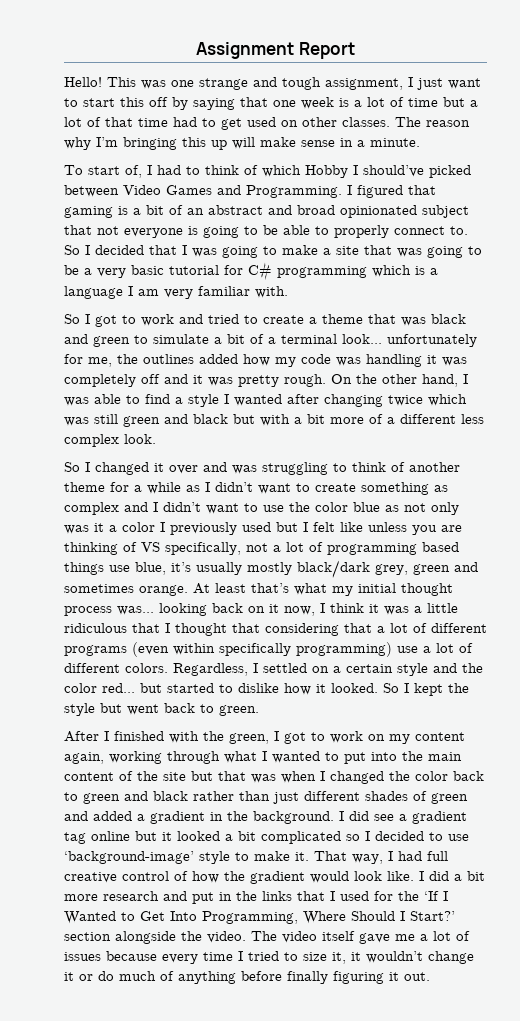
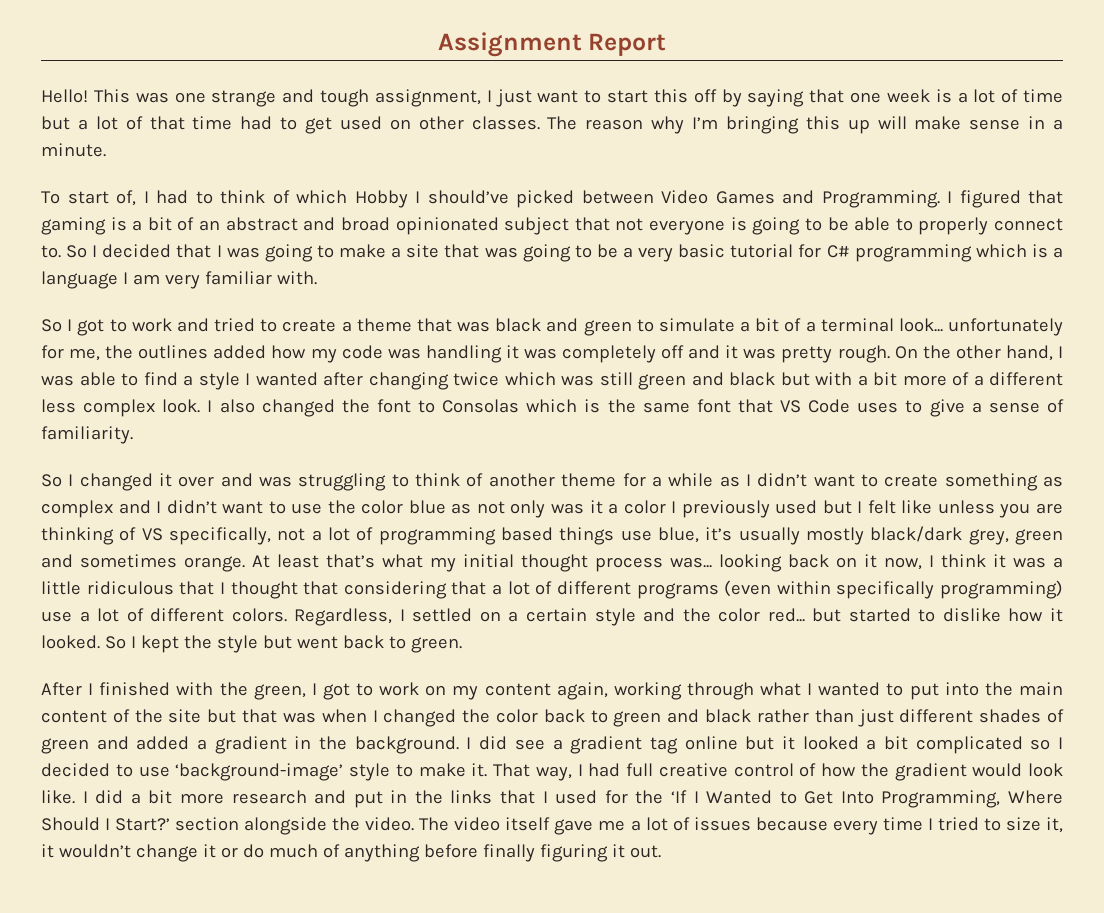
(156, 439) none -> [207,399,1065,417] [41,426,133,444] I also changed the font to Consolas which is the same font that VS Code uses to give a sense of familiarity.

